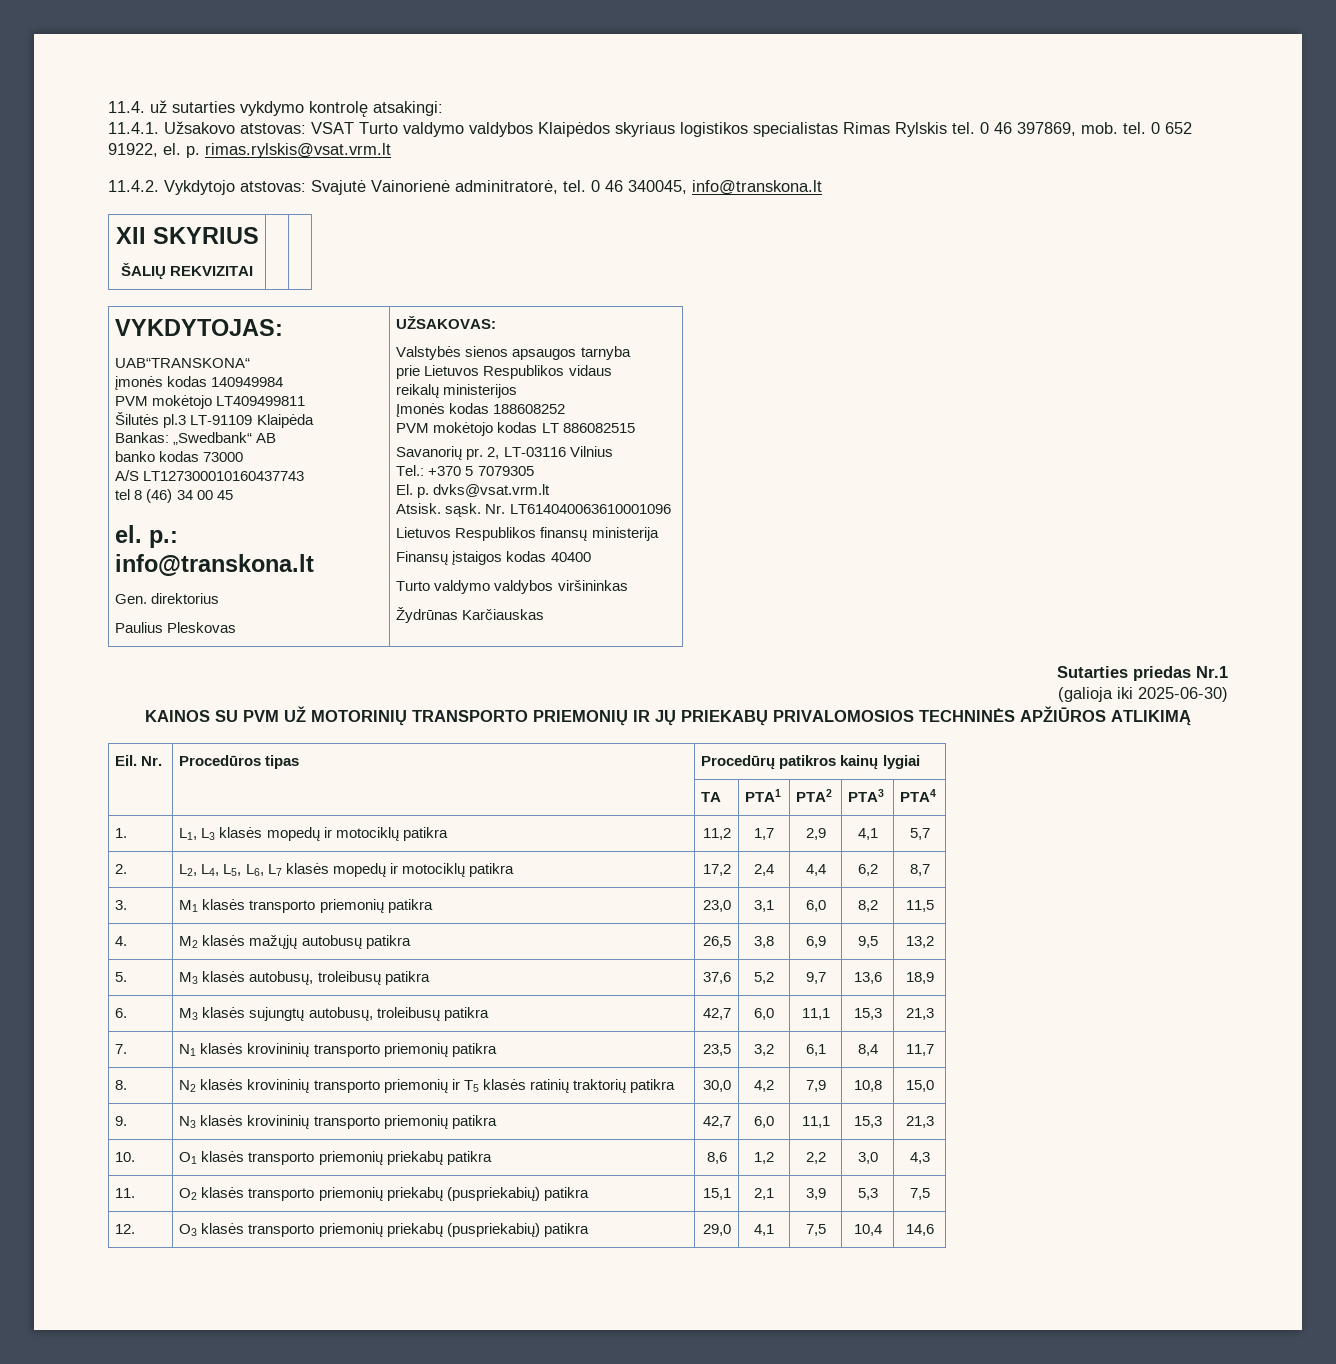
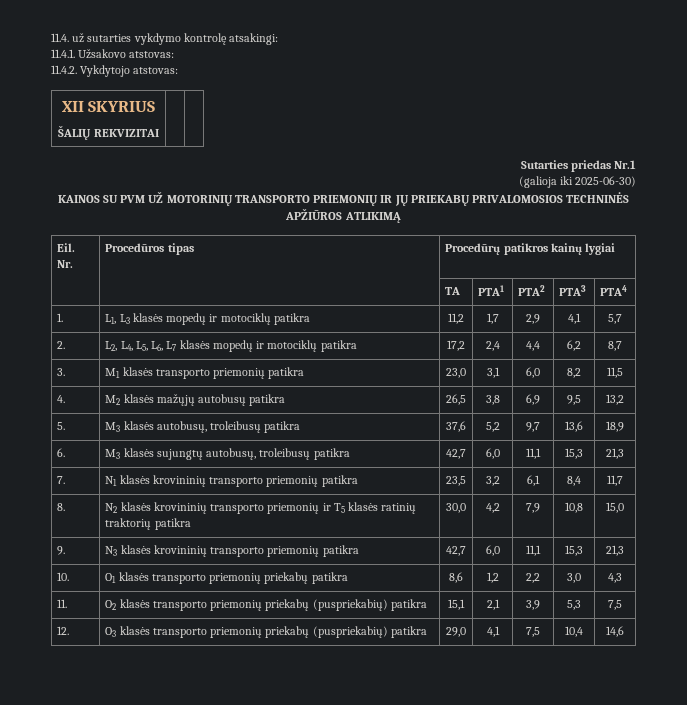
[311,122,1192,137] [108,143,391,158] [108,180,822,195] [115,227,259,244] [120,263,254,280] [115,319,284,336] [115,358,251,368] [115,376,284,390] [115,395,306,409] [115,412,314,428] [115,432,277,445] [115,451,244,462] [115,470,305,481] [115,489,233,503] [115,525,179,548] [115,554,315,576] [115,593,220,604] [115,622,237,633] [396,316,497,329] [396,346,631,360] [396,365,612,379] [396,384,518,398] [396,403,566,417] [396,422,635,436] [396,446,613,460] [396,465,534,476] [396,484,551,498] [396,503,671,517] [396,527,659,541] [396,551,591,565] [396,580,628,594] [396,607,545,623] VSAT Turto valdymo valdybos Klaipėdos skyriaus logistikos specialistas Rimas Rylskis tel. 0 46 397869, mob. tel. 0 652 91922, el. p. rimas.rylskis@vsat.vrm.lt // 11.4.2. Vykdytojo atstovas: Svajutė Vainorienė adminitratorė, tel. 0 46 340045, info@transkona.lt // XII SKYRIUS // ŠALIŲ REKVIZITAI | | // VYKDYTOJAS: // UAB“TRANSKONA“ // įmonės kodas 140949984 // PVM mokėtojo LT409499811 // Šilutės pl.3 LT-91109 Klaipėda // Bankas: „Swedbank“ AB // banko kodas 73000 // A/S LT127300010160437743 // tel 8 (46) 34 00 45 // el. p.: info@transkona.lt // Gen. direktorius // Paulius Pleskovas | UŽSAKOVAS: // Valstybės sienos apsaugos tarnyba // prie Lietuvos Respublikos vidaus // reikalų ministerijos // Įmonės kodas 188608252 // PVM mokėtojo kodas LT 886082515 // Savanorių pr. 2, LT-03116 Vilnius // Tel.: +370 5 7079305 // El. p. dvks@vsat.vrm.lt // Atsisk. sąsk. Nr. LT614040063610001096 // Lietuvos Respublikos finansų ministerija // Finansų įstaigos kodas 40400 // Turto valdymo valdybos viršininkas // Žydrūnas Karčiauskas -> [51,65,179,77] [61,101,156,112] [58,125,159,140] // 11.4.2. Vykdytojo atstovas: // XII SKYRIUS // ŠALIŲ REKVIZITAI | |

